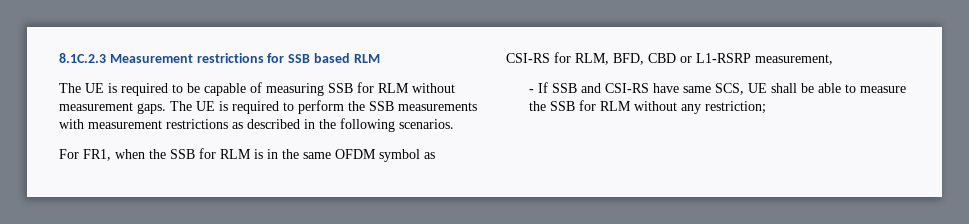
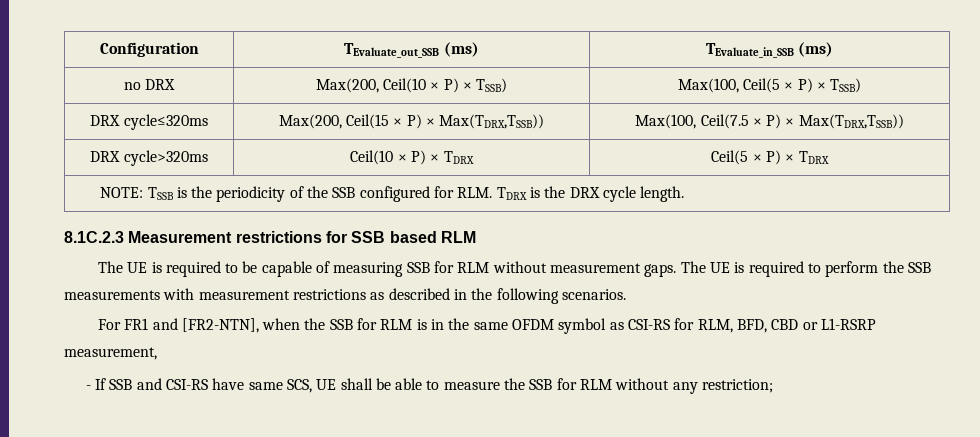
(59, 58) none -> [99,42,199,57] [344,42,479,58] [705,42,834,58] [123,79,176,90] [315,78,508,93] [677,78,862,93] [90,114,208,130] [278,114,545,129] [635,114,904,129] [90,150,208,166] [350,150,474,165] [711,150,829,165] [100,186,685,202] Configuration | TEvaluate_out_SSB (ms) | TEvaluate_in_SSB (ms) // no DRX | Max(200, Ceil(10 × P) × TSSB) | Max(100, Ceil(5 × P) × TSSB) // DRX cycle≤320ms | Max(200, Ceil(15 × P) × Max(TDRX,TSSB)) | Max(100, Ceil(7.5 × P) × Max(TDRX,TSSB)) // DRX cycle>320ms | Ceil(10 × P) × TDRX | Ceil(5 × P) × TDRX // NOTE: TSSB is the periodicity of the SSB configured for RLM. TDRX is the DRX cycle length. //
[83,149,111,161] FR1, -> [124,318,259,333] FR1 and [FR2-NTN],

